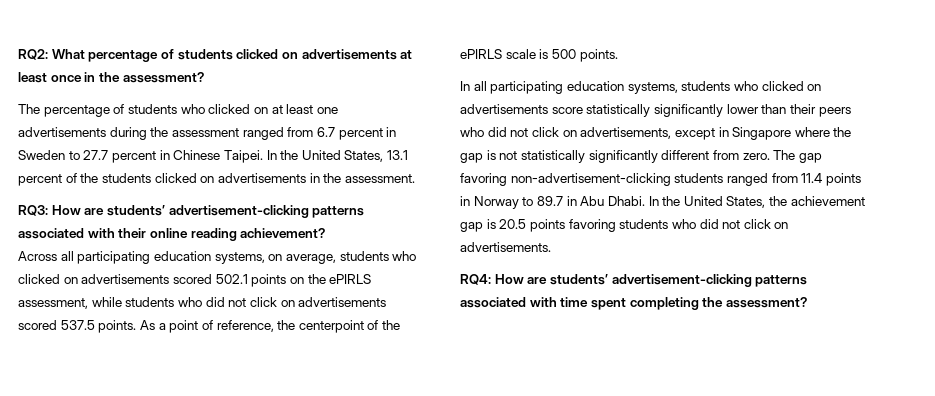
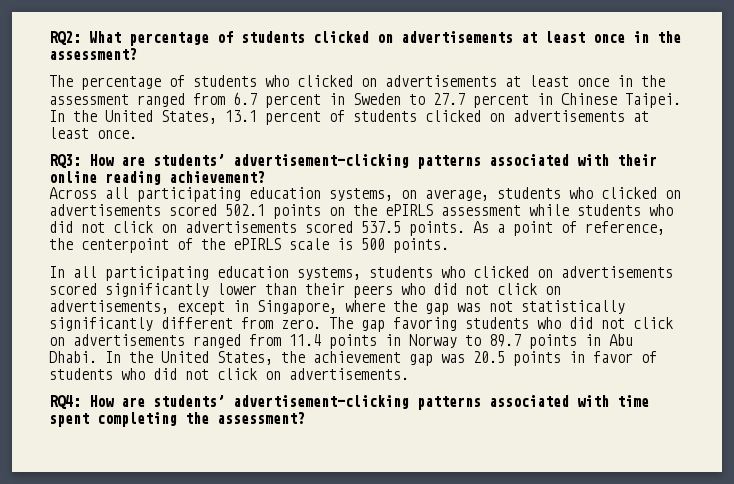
[271,104,338,114] [18,127,147,140] at least one advertisements during -> [385,75,633,87] advertisements at least once in
[80,173,415,183] the students clicked on advertisements in the assessment. -> [353,110,649,122] [49,127,137,139] students clicked on advertisements at least once.
[18,298,88,309] assessment, -> [441,205,521,216] assessment
[551,104,651,117] score statistically -> [49,283,97,295] scored
[732,127,792,140] Singapore -> [257,300,337,315] Singapore,
[486,150,496,160] is -> [457,303,481,312] was
[510,173,724,186] non-advertisement-clicking students -> [465,317,673,329] [49,334,185,346] students who did not click on advertisements
(563, 201) none -> [529,334,577,349] points
[486,219,496,229] is -> [441,354,465,363] was
[568,219,616,232] favoring -> [569,351,657,363] in favor of

